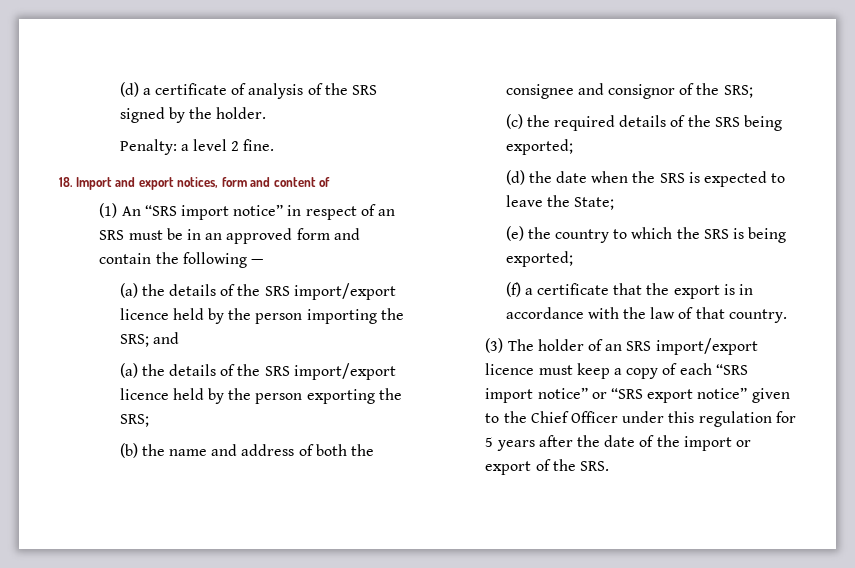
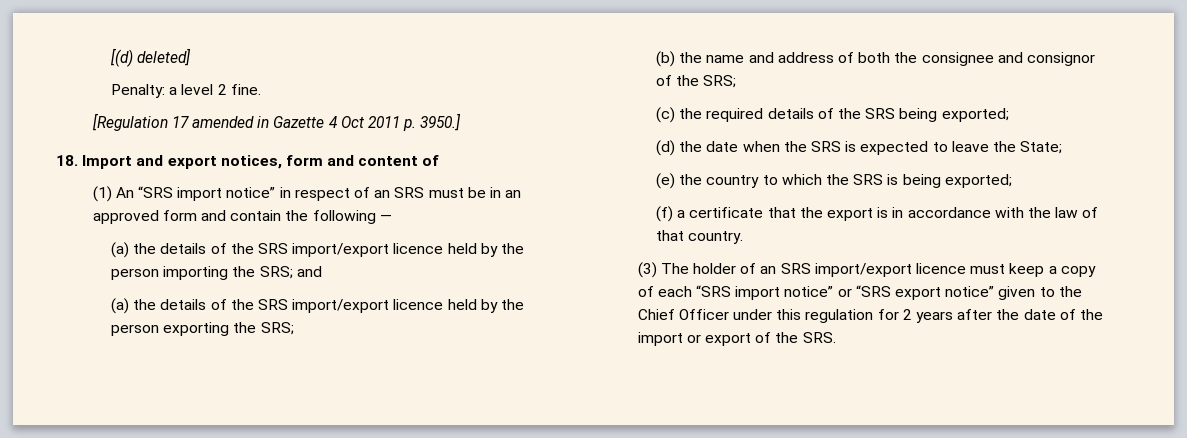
[119,82,377,99] [119,107,267,123] (d) a certificate of analysis of the SRS signed by the holder. -> [111,48,192,67] [(d) deleted]
(275, 145) none -> [92,113,462,131] // [Regulation 17 amended in Gazette 4 Oct 2011 p. 3950.]
[485,437,494,447] 5 -> [902,309,912,320] 2

